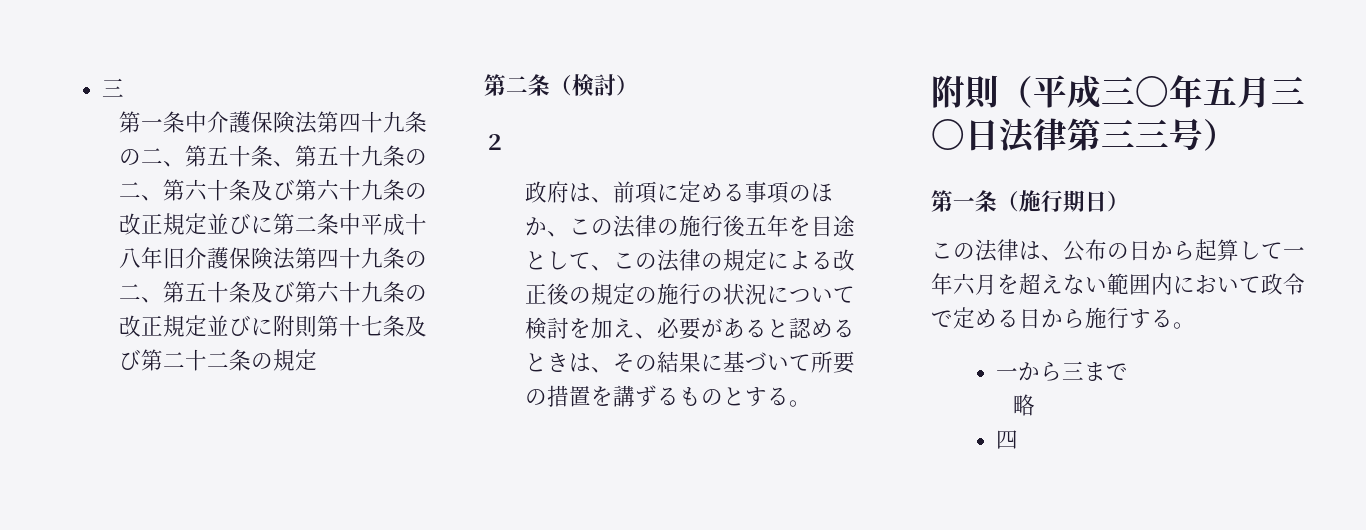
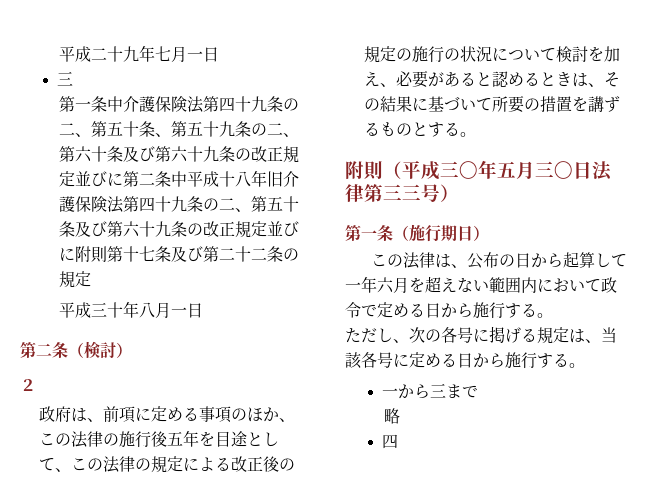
(101, 87) none -> [58,45,219,62] 平成二十九年七月一日 //
(318, 360) none -> [58,301,203,318] // 平成三十年八月一日
(1195, 325) none -> [345,326,617,344] [345,352,585,369] // ただし、次の各号に掲げる規定は、当該各号に定める日から施行する。

